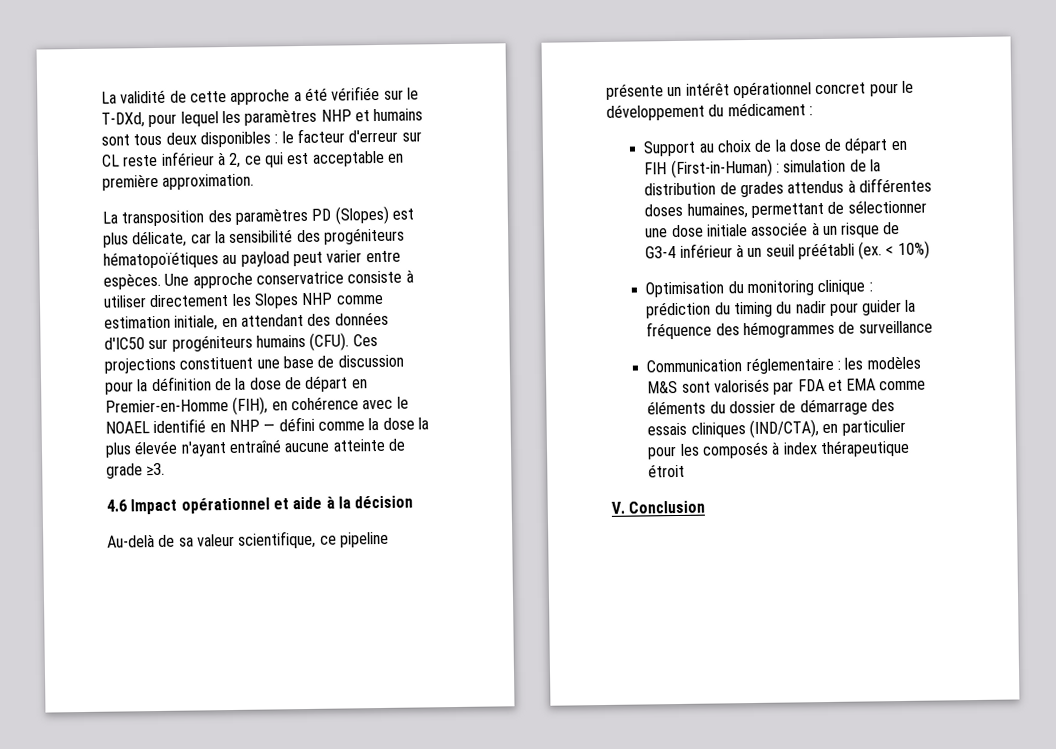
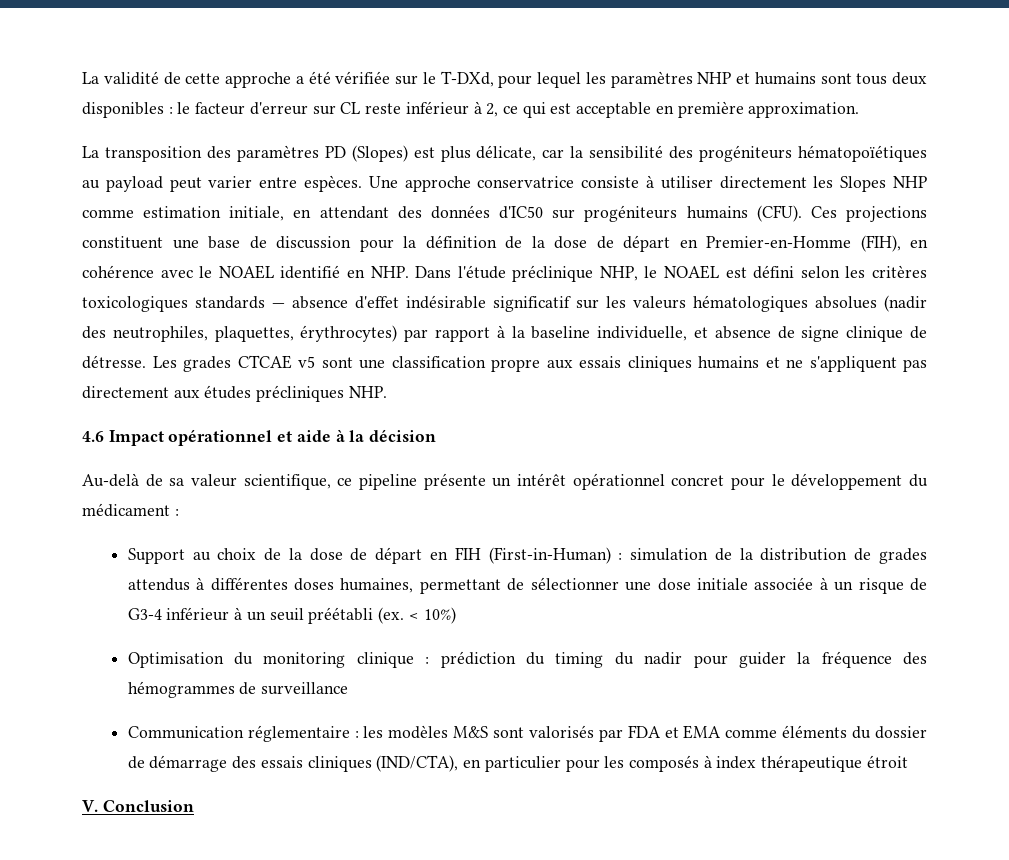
[228,416,429,433] [105,438,406,458] [106,462,166,479] NHP — défini comme la dose la plus élevée n'ayant entraîné aucune atteinte de grade ≥3. -> [370,265,928,282] [82,295,927,312] [82,325,927,342] [82,355,927,372] [82,385,387,402] NHP. Dans l'étude préclinique NHP, le NOAEL est défini selon les critères toxicologiques standards — absence d'effet indésirable significatif sur les valeurs hématologiques absolues (nadir des neutrophiles, plaquettes, érythrocytes) par rapport à la baseline individuelle, et absence de signe clinique de détresse. Les grades CTCAE v5 sont une classification propre aux essais cliniques humains et ne s'appliquent pas directement aux études précliniques NHP.

